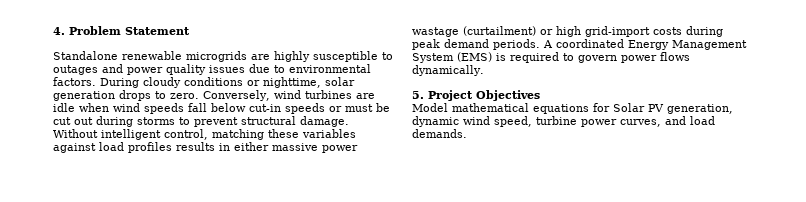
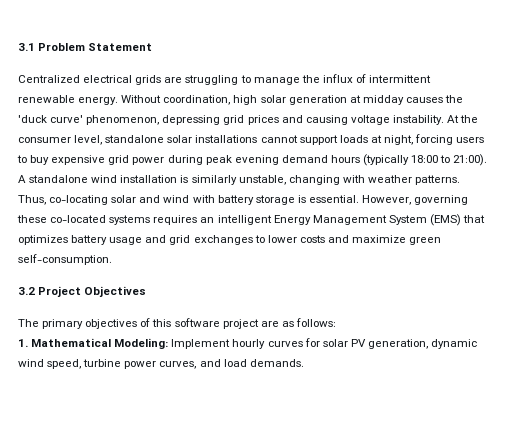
[53,27,65,35] 4. -> [18,43,35,51] 3.1
[53,51,393,62] [53,64,371,75] [53,77,355,88] [53,90,375,101] [53,103,390,114] [53,116,349,127] [53,129,356,140] [53,142,358,153] [412,26,723,37] [412,39,747,50] [412,52,690,63] [412,65,484,76] [412,90,540,101] [412,103,645,114] Standalone renewable microgrids are highly susceptible to outages and power quality issues due to environmental factors. During cloudy conditions or nighttime, solar generation drops to zero. Conversely, wind turbines are idle when wind speeds fall below cut-in speeds or must be cut out during storms to prevent structural damage. Without intelligent control, matching these variables against load profiles results in either massive power wastage (curtailment) or high grid-import costs during peak demand periods. A coordinated Energy Management System (EMS) is required to govern power flows dynamically. // 5. Project Objectives // Model mathematical equations for Solar -> [18,74,432,85] [18,95,464,105] [18,115,479,125] [18,134,485,145] [17,154,488,166] [18,175,461,185] [18,195,469,205] [17,214,486,226] [18,235,442,245] [18,254,112,265] [18,286,147,297] [18,318,336,329] [18,338,348,349] Centralized electrical grids are struggling to manage the influx of intermittent renewable energy. Without coordination, high solar generation at midday causes the 'duck curve' phenomenon, depressing grid prices and causing voltage instability. At the consumer level, standalone solar installations cannot support loads at night, forcing users to buy expensive grid power during peak evening demand hours (typically 18:00 to 21:00). A standalone wind installation is similarly unstable, changing with weather patterns. Thus, co-locating solar and wind with battery storage is essential. However, governing these co-located systems requires an intelligent Energy Management System (EMS) that optimizes battery usage and grid exchanges to lower costs and maximize green self-consumption. // 3.2 Project Objectives // The primary objectives of this software project are as follows: // 1. Mathematical Modeling: Implement hourly curves for solar

